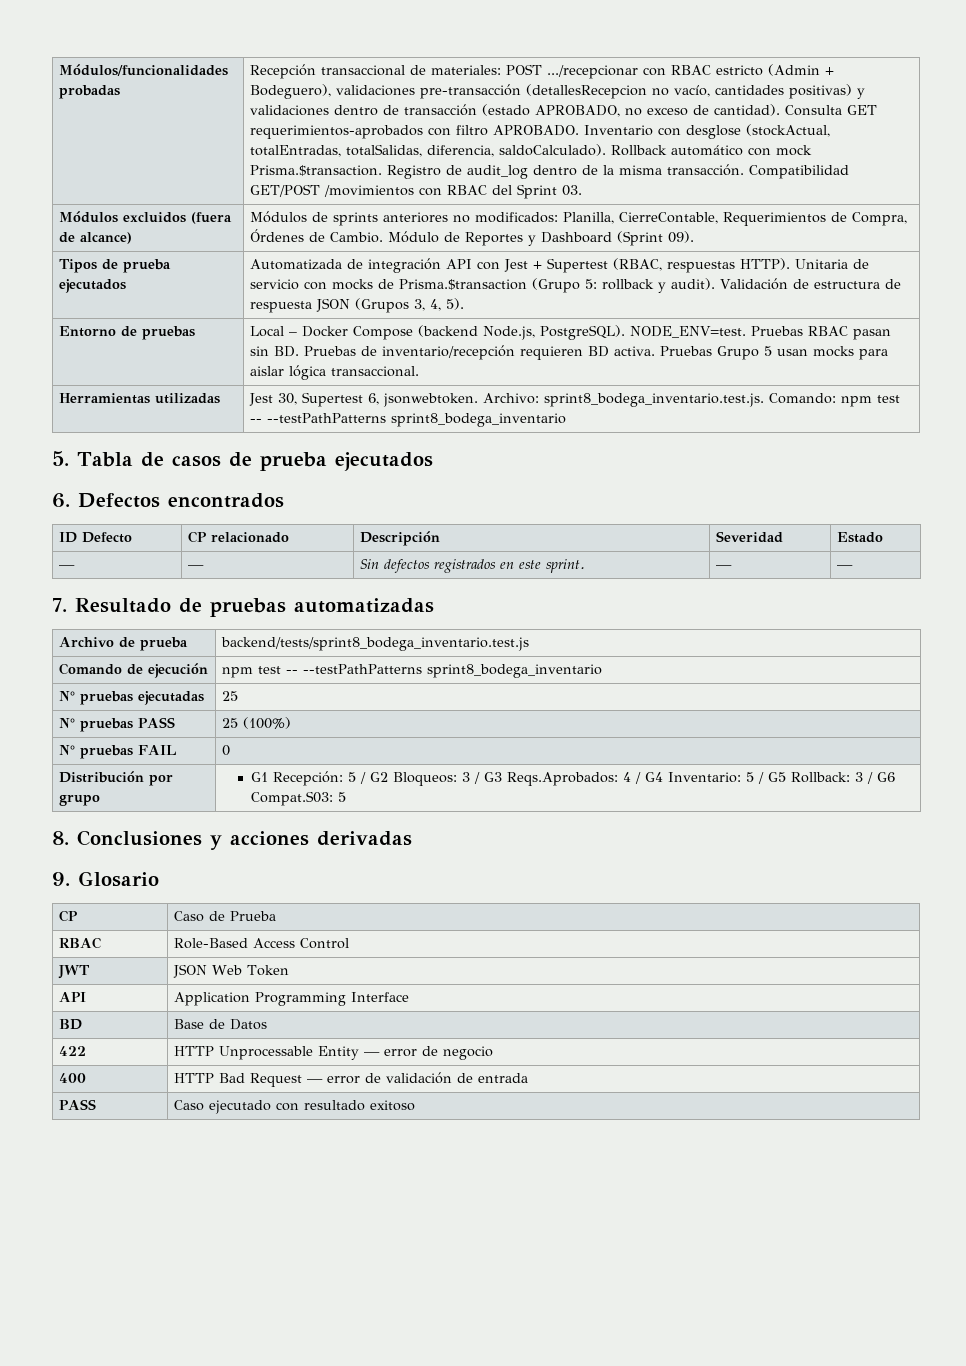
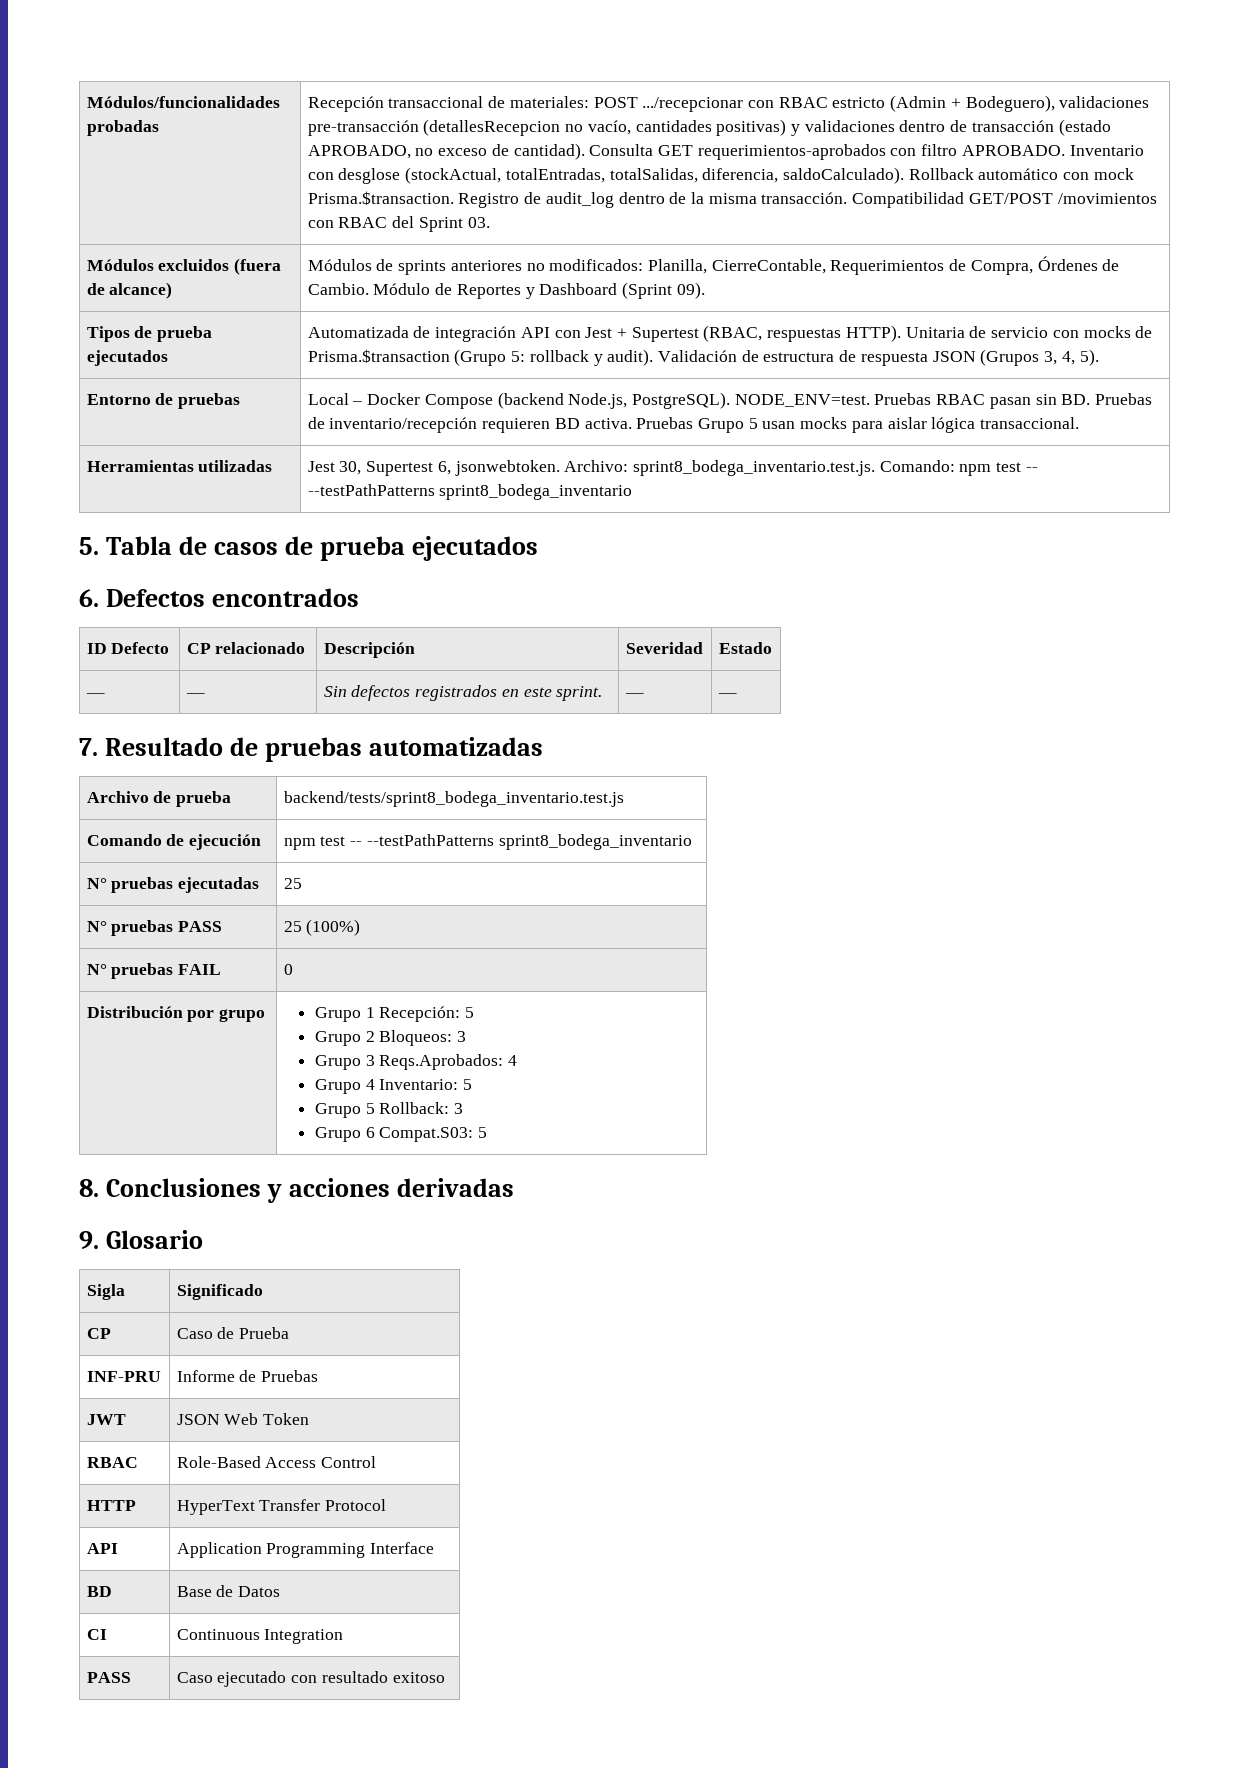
[250,772,268,782] G1 -> [314,1007,375,1022] Grupo 1
[359,772,388,784] / G2 -> [314,1031,375,1046] // Grupo 2
[473,772,502,784] / G3 -> [314,1055,375,1070] // Grupo 3
[634,772,663,784] / G4 -> [314,1079,375,1094] // Grupo 4
[757,772,786,784] / G5 -> [314,1103,375,1118] // Grupo 5
[866,772,895,784] / G6 -> [314,1127,375,1142] // Grupo 6
(159, 879) none -> [86,1284,125,1300] [176,1284,263,1300] // Sigla | Significado
(276, 916) none -> [86,1371,161,1382] [176,1370,319,1382] [86,1414,126,1425] [176,1413,310,1425] // INF-PRU | Informe de Pruebas // JWT | JSON Web Token
[57,965,90,979] [172,964,289,978] JWT | JSON Web Token -> [86,1500,136,1511] [176,1499,387,1515] HTTP | HyperText Transfer Protocol
[58,1046,86,1056] [173,1046,493,1060] [58,1073,86,1083] [173,1072,528,1087] 422 | HTTP Unprocessable Entity — error de negocio // 400 | HTTP Bad Request — error de validación de entrada -> [86,1629,107,1640] [176,1629,344,1644] CI | Continuous Integration

